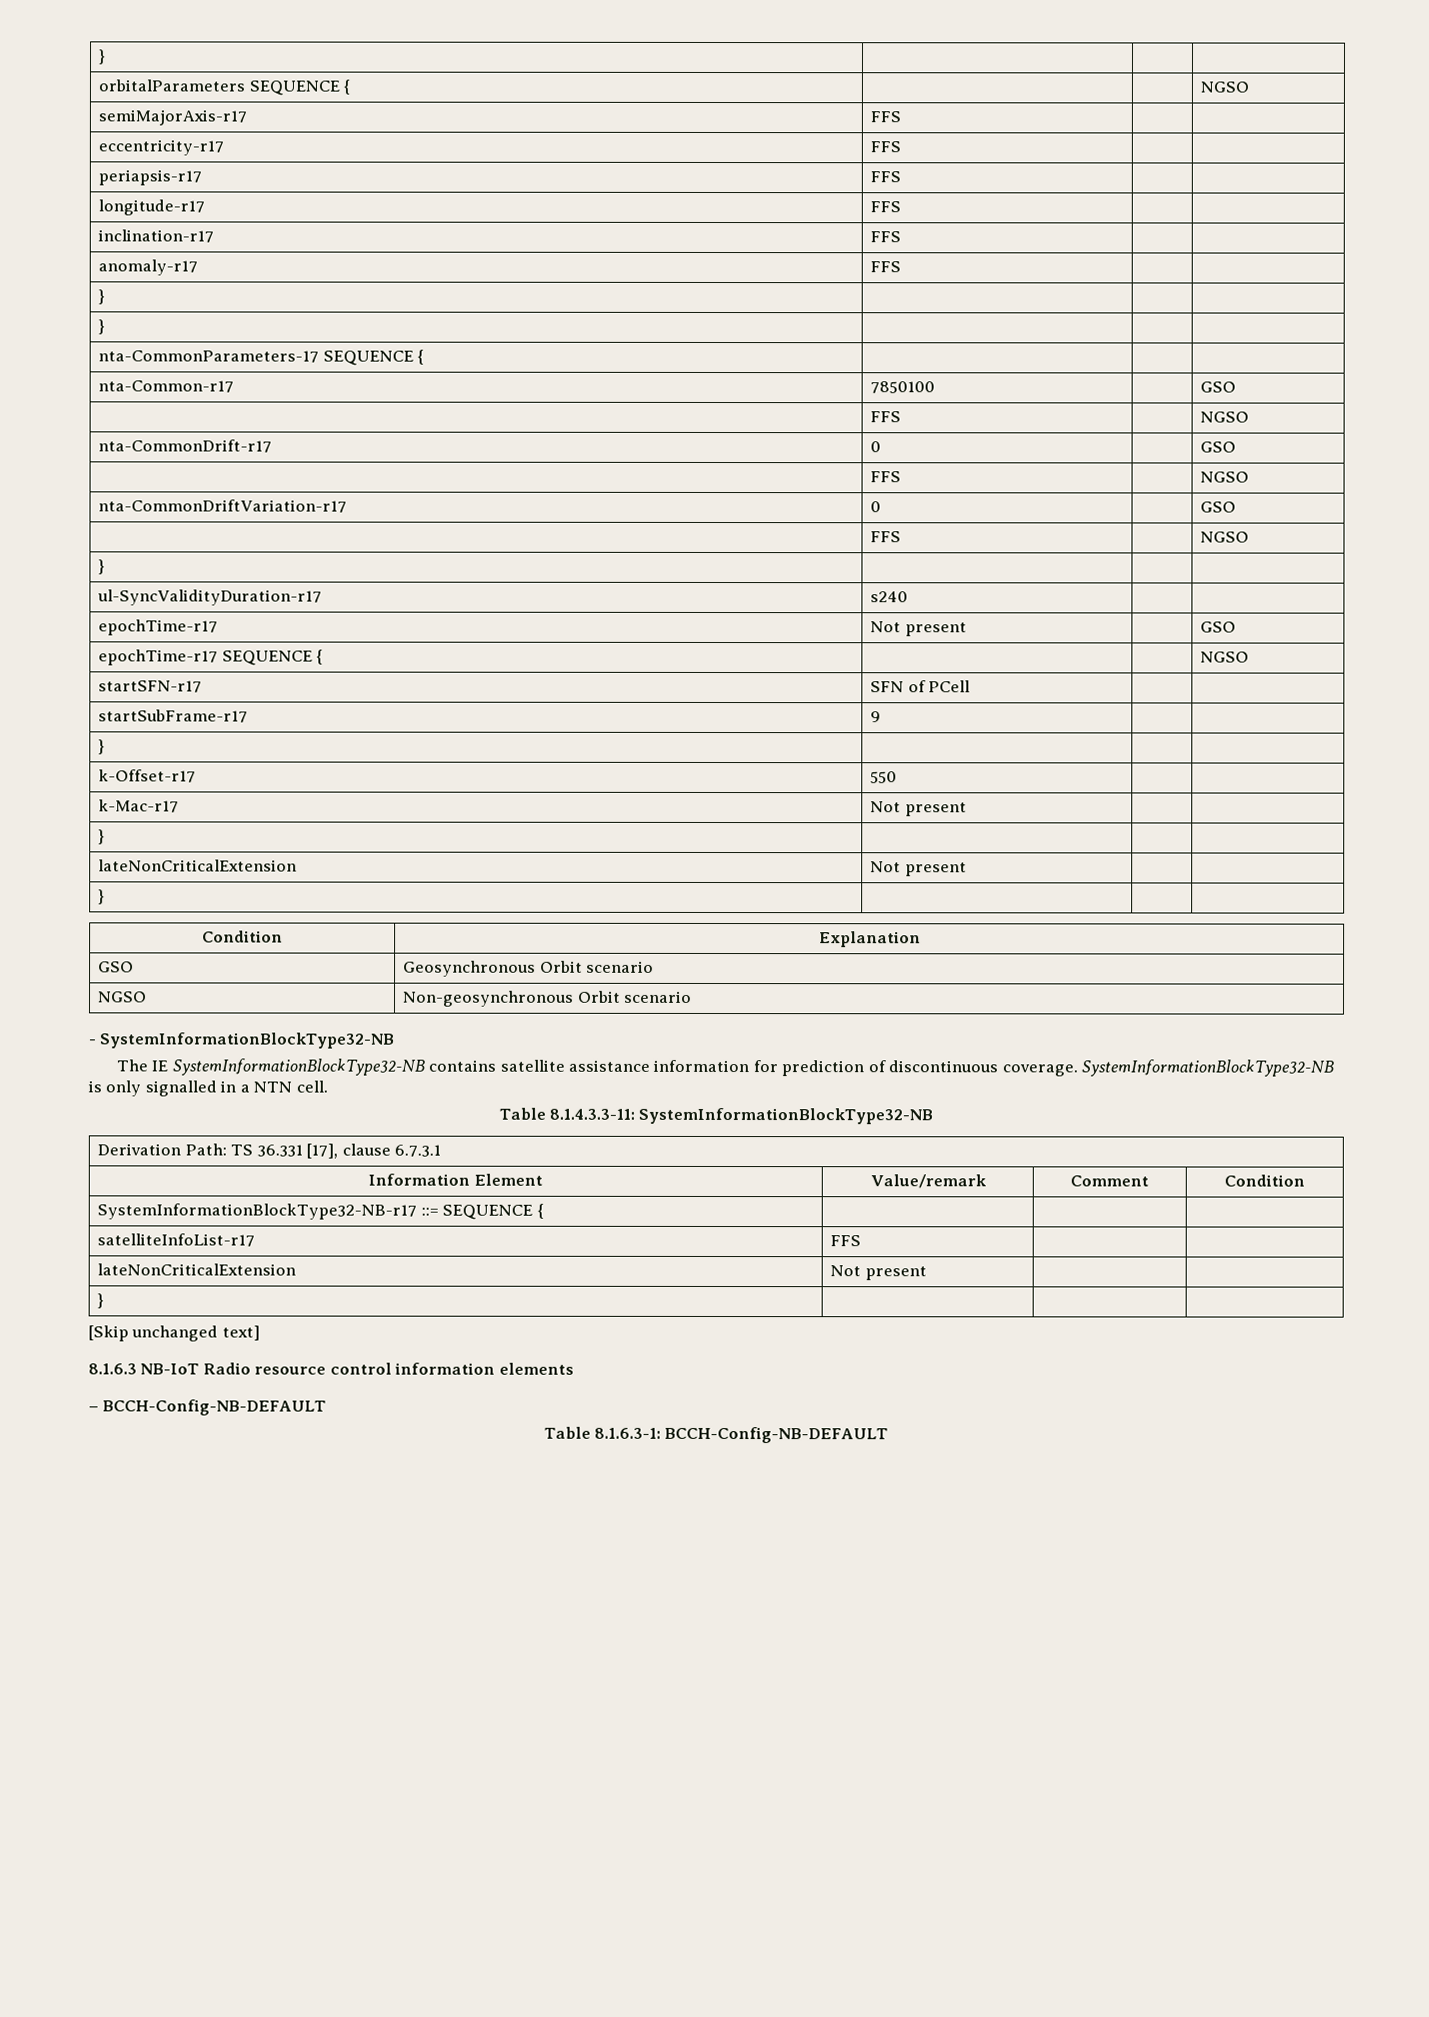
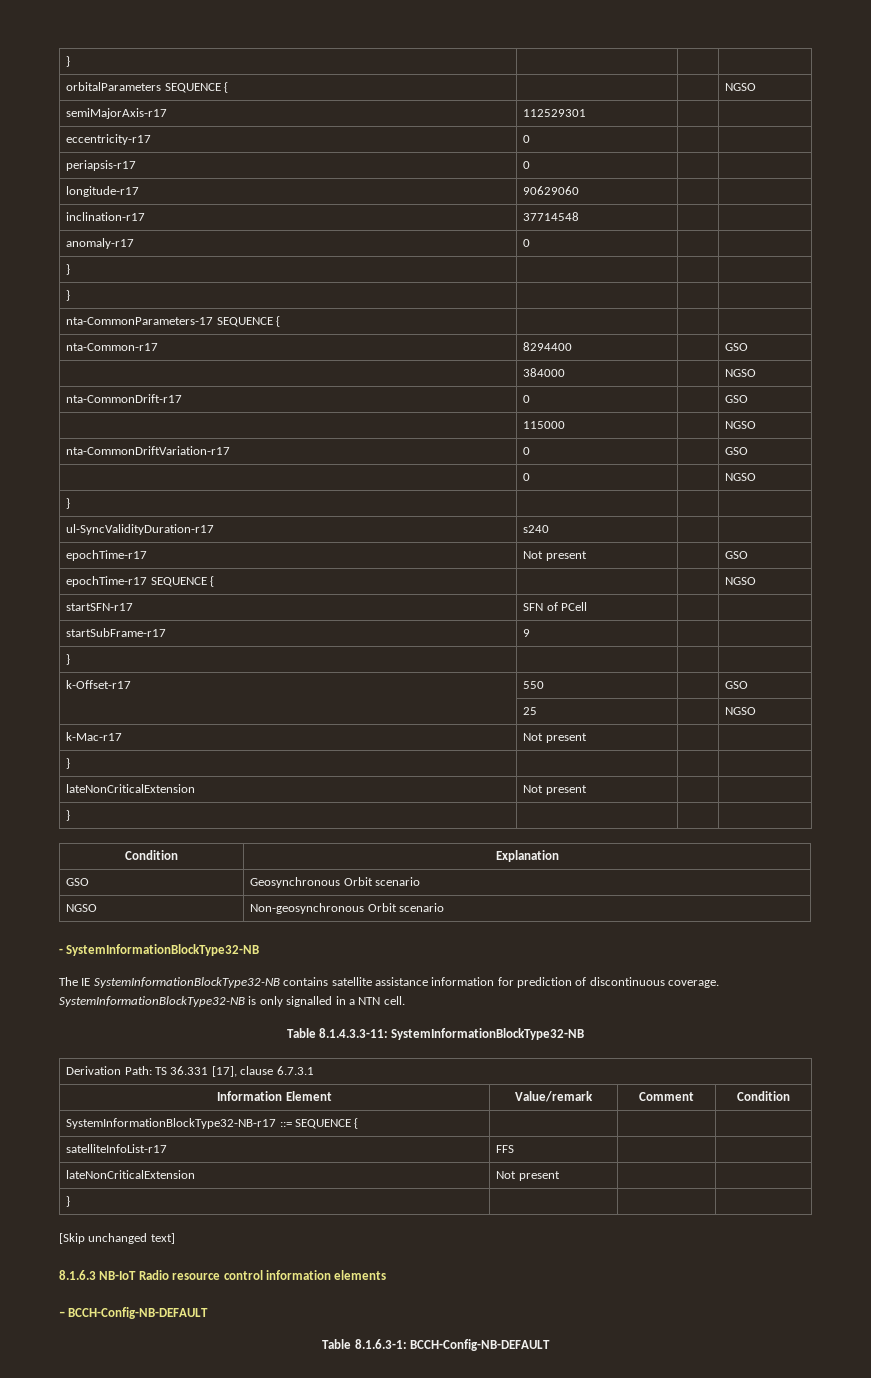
[870,111,902,123] FFS -> [523,109,587,117] 112529301
[870,141,902,153] FFS -> [523,135,531,143] 0
[870,171,902,183] FFS -> [523,161,531,169] 0
[870,201,902,213] FFS -> [523,186,580,195] 90629060
[870,231,902,243] FFS -> [523,212,580,221] 37714548
[870,261,902,273] FFS -> [523,239,531,247] 0
[870,381,936,394] [1200,381,1237,393] [870,411,902,423] 7850100 | | GSO // | FFS -> [523,342,573,351] [725,343,749,351] [523,368,566,377] 8294400 | | GSO // | 384000
[870,471,902,483] FFS -> [523,421,566,429] 115000
[870,531,902,543] FFS -> [523,473,531,481] 0
(898, 777) none -> [725,681,749,689] [523,707,538,715] [725,707,757,715] GSO // | 25 | | NGSO

